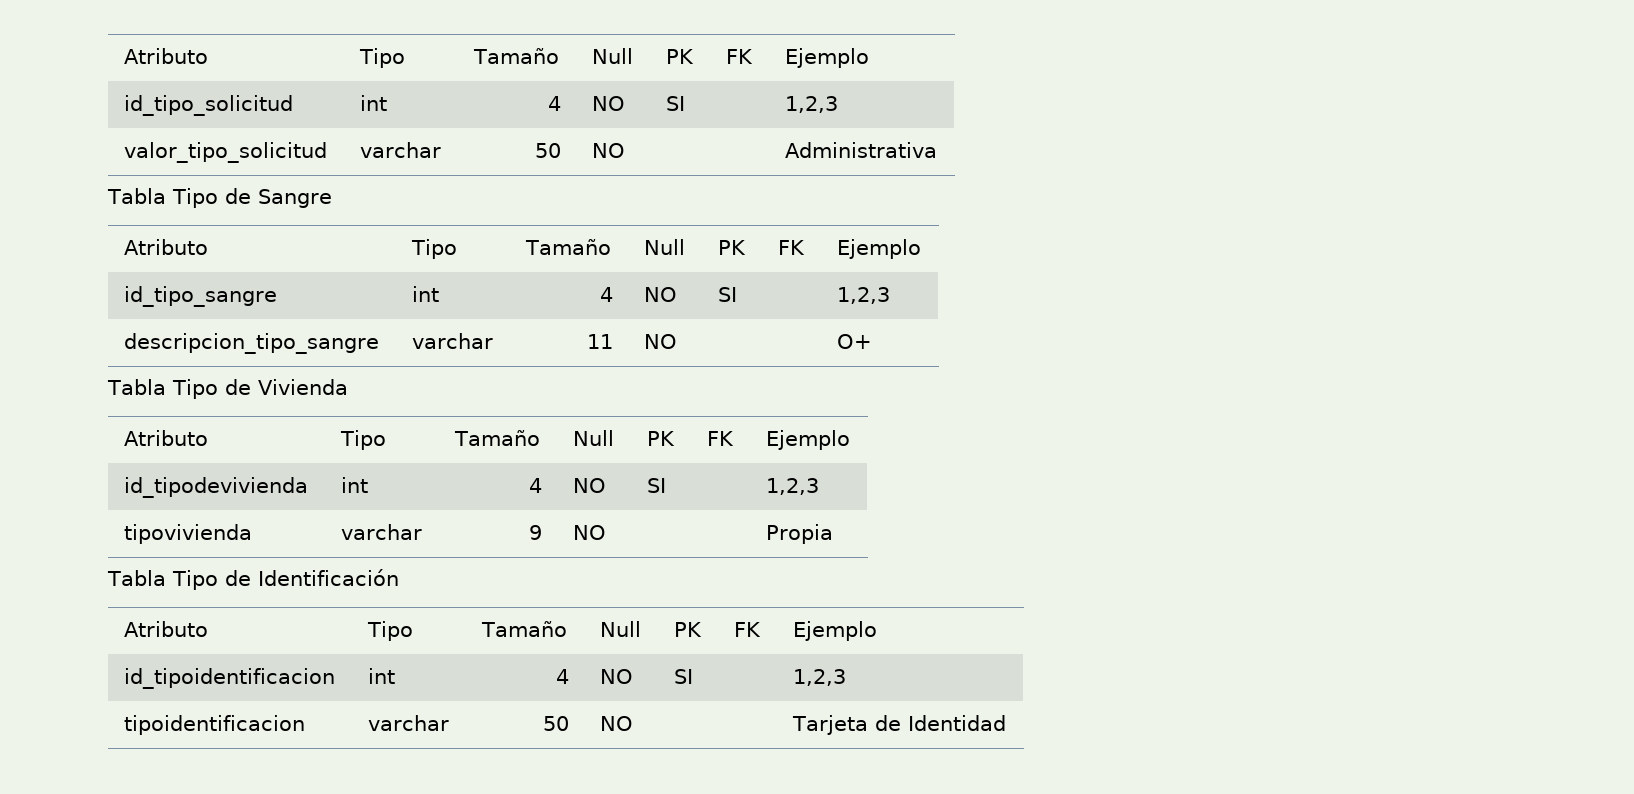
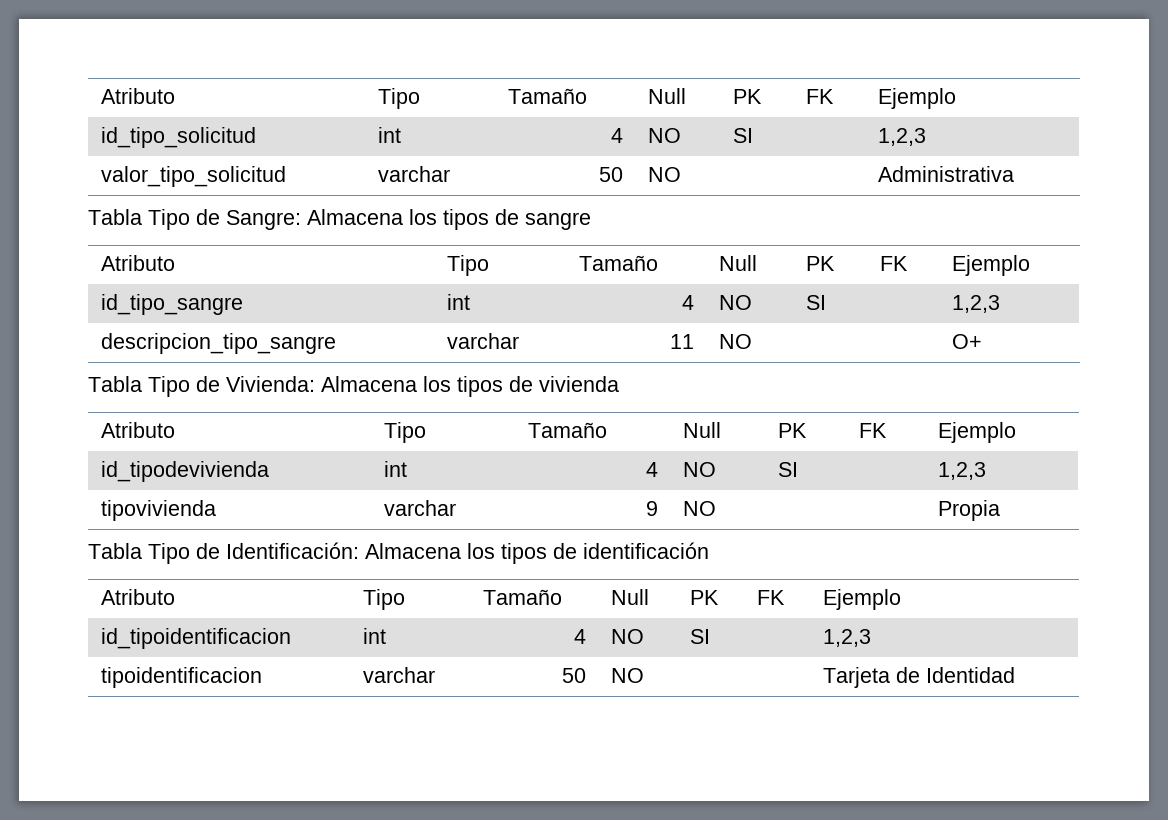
[257,189,332,208] Sangre -> [226,209,591,230] Sangre: Almacena los tipos de sangre
[257,379,348,395] Vivienda -> [226,376,619,397] Vivienda: Almacena los tipos de vivienda
[257,569,399,586] Identificación -> [226,542,709,564] Identificación: Almacena los tipos de identificación

